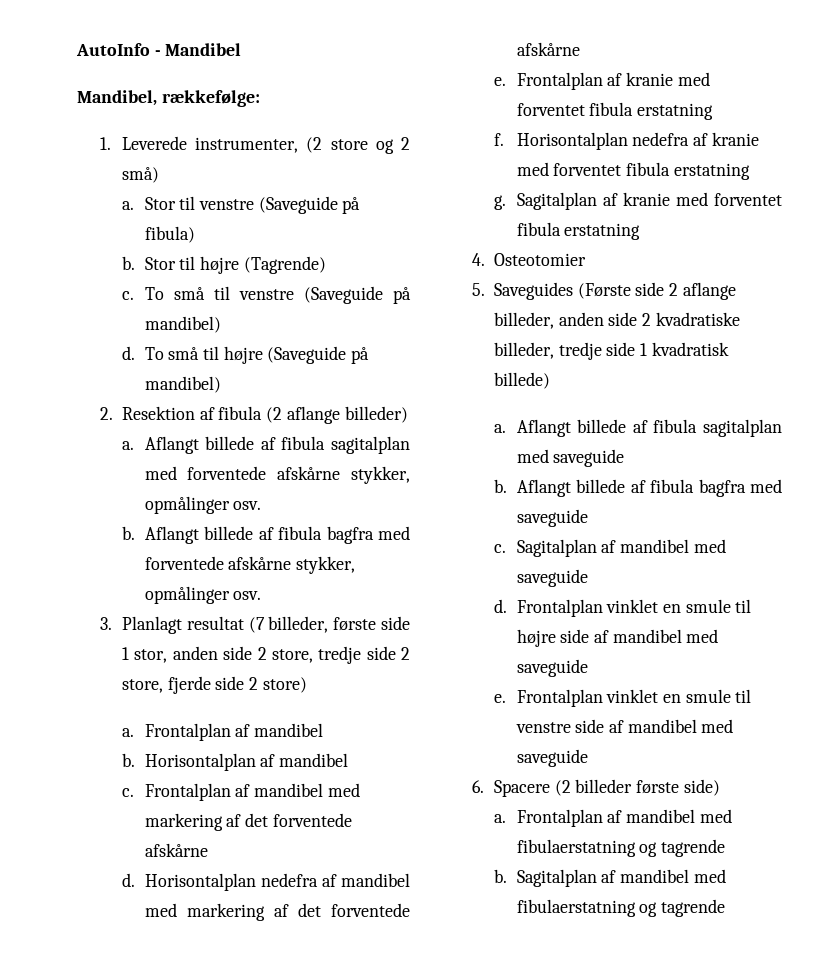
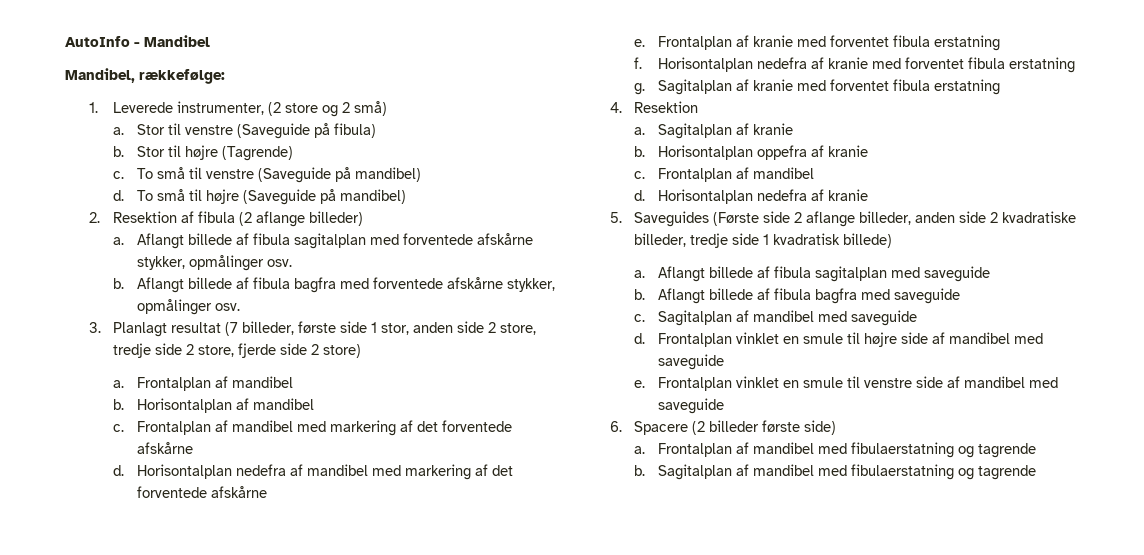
[494,253,587,266] Osteotomier -> [634,101,699,113] [634,123,794,139] [634,145,869,160] [634,167,815,182] [634,189,869,204] Resektion // a. Sagitalplan af kranie // b. Horisontalplan oppefra af kranie // c. Frontalplan af mandibel // d. Horisontalplan nedefra af kranie

